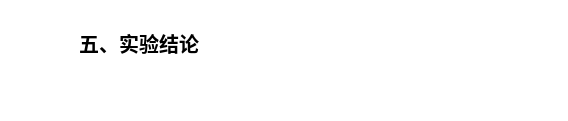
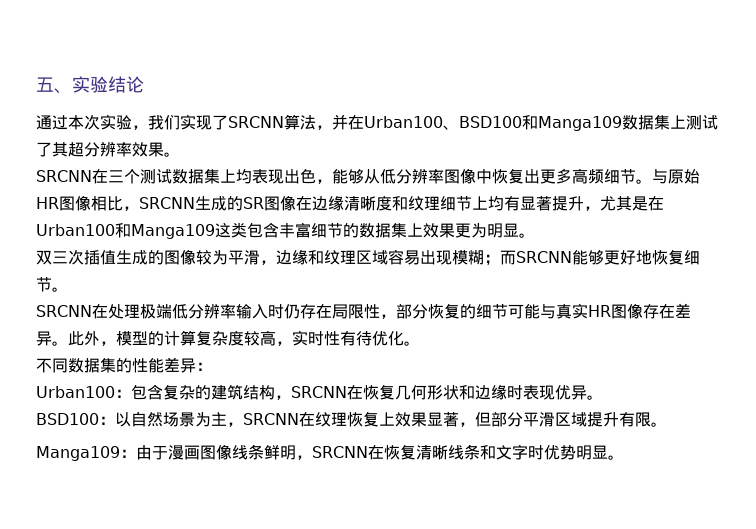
(199, 44) none -> [36,114,718,131] [36,142,180,157] [36,168,700,184] [36,196,664,211] [36,222,535,239] [36,249,700,266] [36,277,68,292] [36,303,691,319] [36,330,420,346] [36,357,212,373] [36,384,603,400] [36,412,667,427] [36,444,624,461] // 通过本次实验，我们实现了SRCNN算法，并在Urban100、BSD100和Manga109数据集上测试了其超分辨率效果。 // SRCNN在三个测试数据集上均表现出色，能够从低分辨率图像中恢复出更多高频细节。与原始HR图像相比，SRCNN生成的SR图像在边缘清晰度和纹理细节上均有显著提升，尤其是在Urban100和Manga109这类包含丰富细节的数据集上效果更为明显。 // 双三次插值生成的图像较为平滑，边缘和纹理区域容易出现模糊；而SRCNN能够更好地恢复细节。 // SRCNN在处理极端低分辨率输入时仍存在局限性，部分恢复的细节可能与真实HR图像存在差异。此外，模型的计算复杂度较高，实时性有待优化。 // 不同数据集的性能差异： // Urban100：包含复杂的建筑结构，SRCNN在恢复几何形状和边缘时表现优异。 // BSD100：以自然场景为主，SRCNN在纹理恢复上效果显著，但部分平滑区域提升有限。 // Manga109：由于漫画图像线条鲜明，SRCNN在恢复清晰线条和文字时优势明显。

